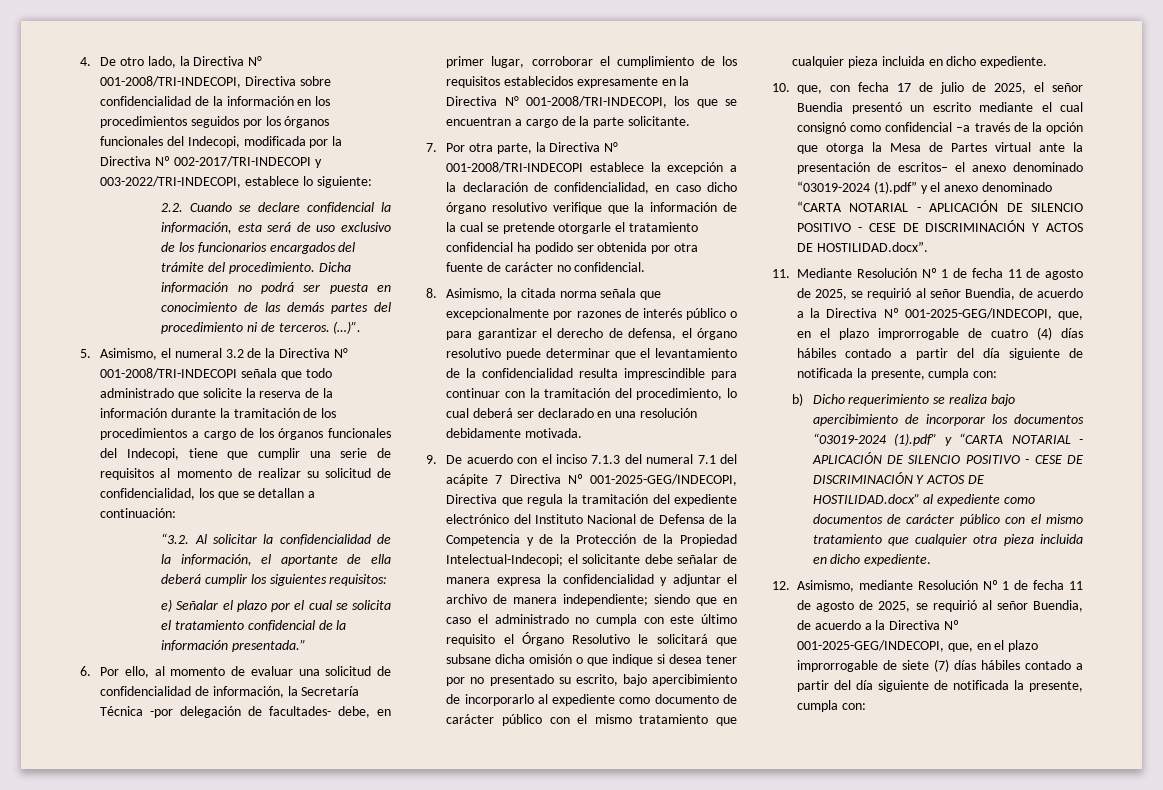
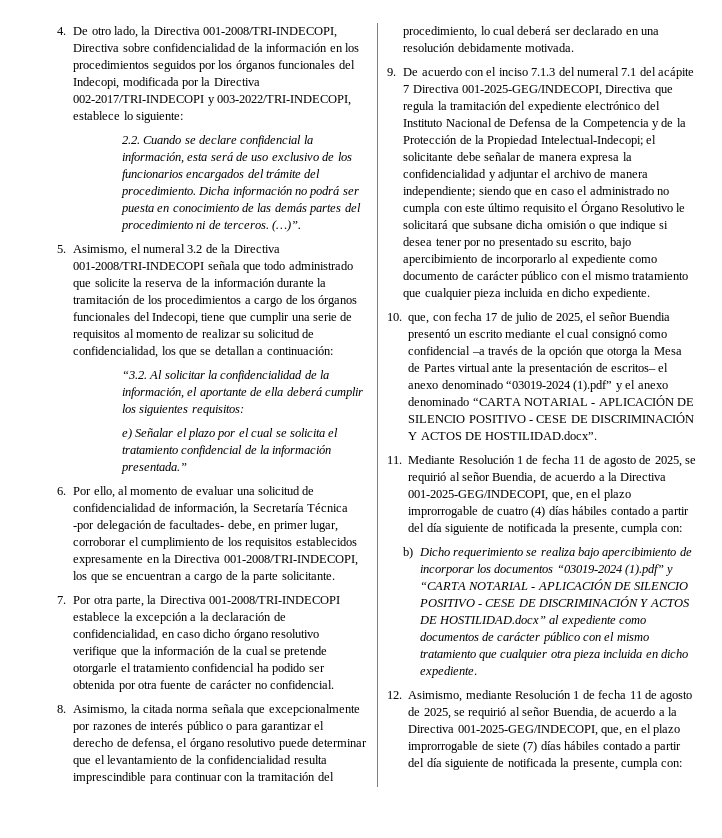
[248,56,263,66] N° -> (200, 31) none
[155,156,171,166] Nº -> (260, 82) none
[333,348,348,358] N° -> (280, 249) none
[504,96,519,106] N° -> (221, 559) none
[604,142,619,152] N° -> (206, 600) none
[567,474,583,484] Nº -> (459, 89) none
[921,268,937,278] Nº -> (515, 459) none
[883,308,899,318] Nº -> (667, 477) none
[982,580,998,590] Nº -> (571, 694) none
[943,620,959,630] Nº -> (455, 729) none

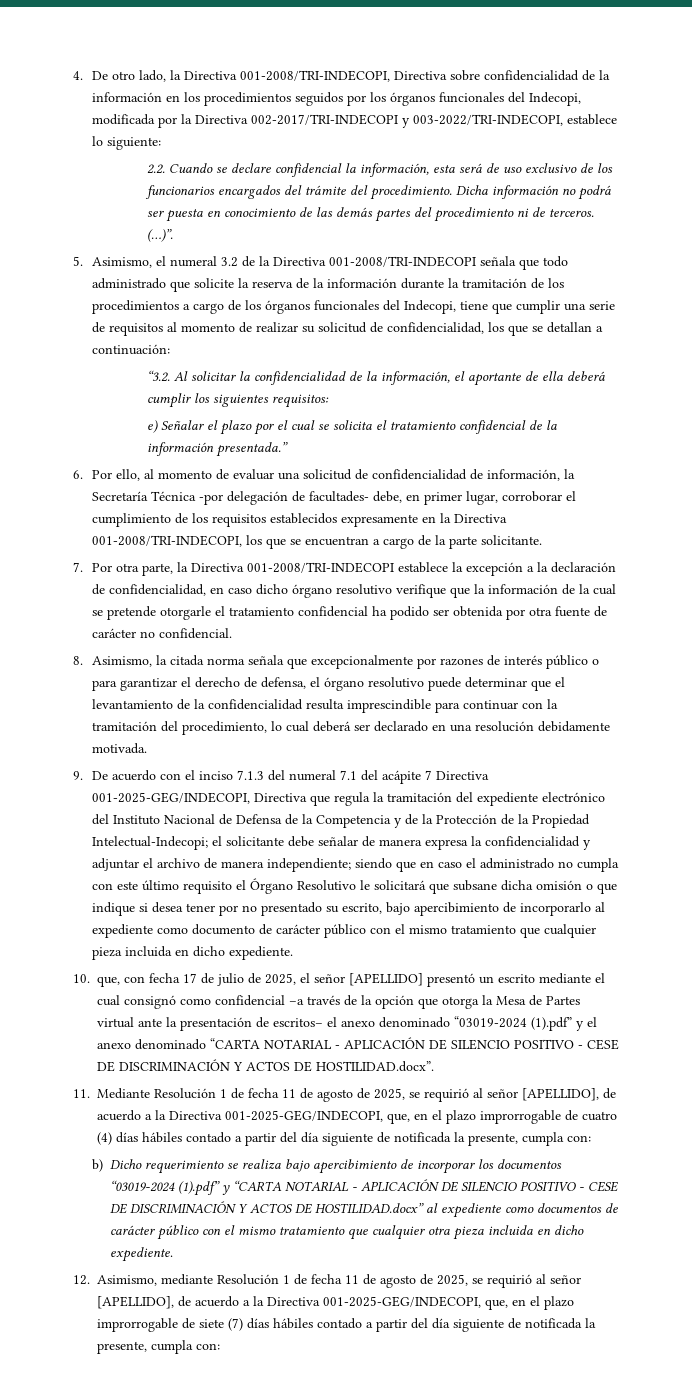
[629,312,670,321] Buendia -> [349,973,423,986] [APELLIDO]
[492,472,537,484] Buendia, -> [522,1088,599,1101] [APELLIDO],
[552,707,597,719] Buendia, -> [97,1296,174,1309] [APELLIDO],

